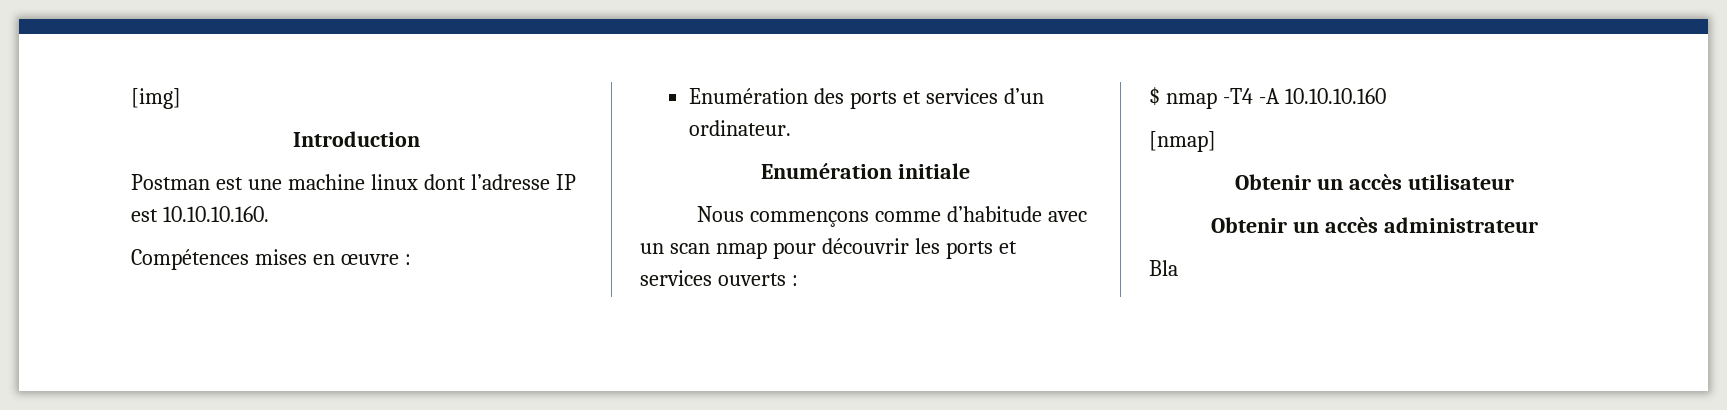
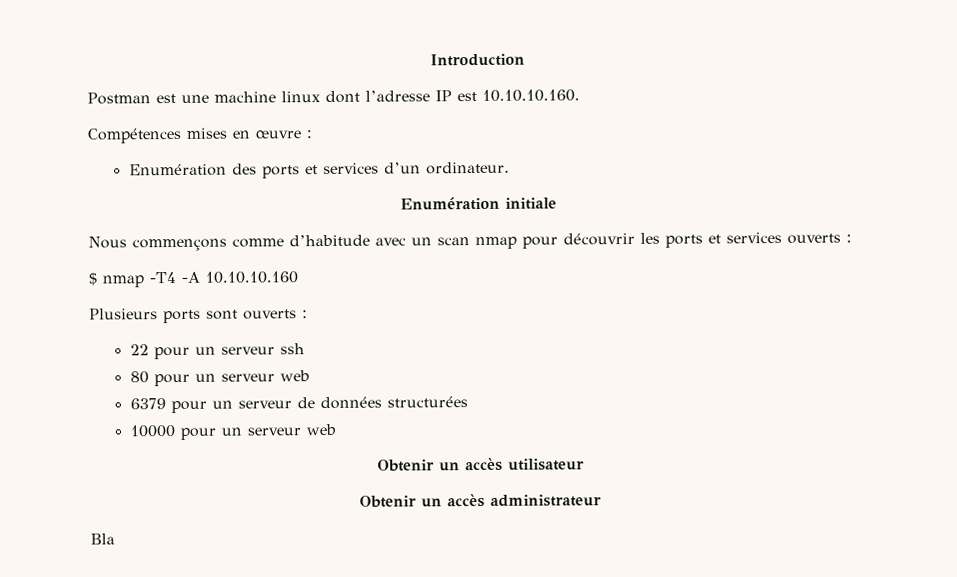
[131,88,181,109] [img] // -> (429, 60) none
[1149,131,1216,152] [nmap] -> [89,308,308,324] [129,343,305,360] [129,370,310,387] [129,396,468,414] [129,423,336,440] Plusieurs ports sont ouverts : // 22 pour un serveur ssh // 80 pour un serveur web // 6379 pour un serveur de données structurées // 10000 pour un serveur web

